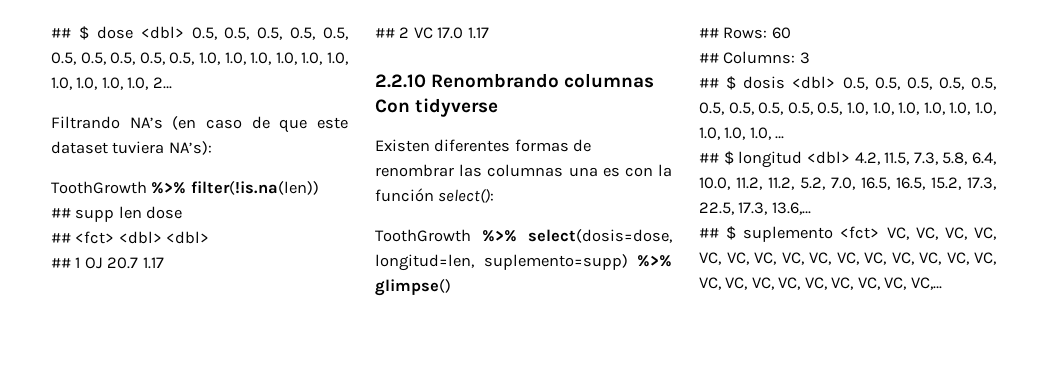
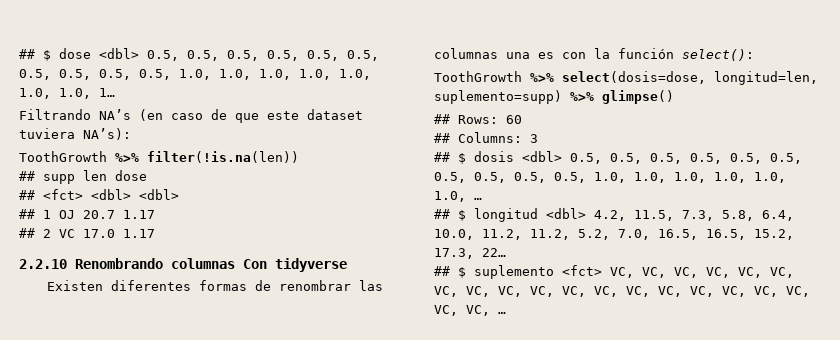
[76,77,172,90] 1.0, 1.0, 1.0, 2… -> [99,88,115,97] 1…
[699,127,771,140] 1.0, 1.0, 1.0, -> (466, 196) none
[699,202,811,215] 22.5, 17.3, 13.6,… -> [482,248,506,257] 22…
[831,277,942,290] VC, VC, VC, VC,… -> [498,312,506,314] …

